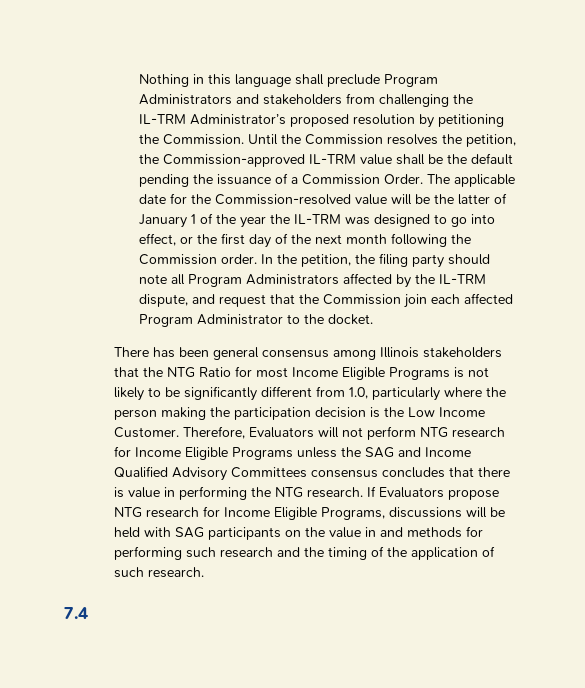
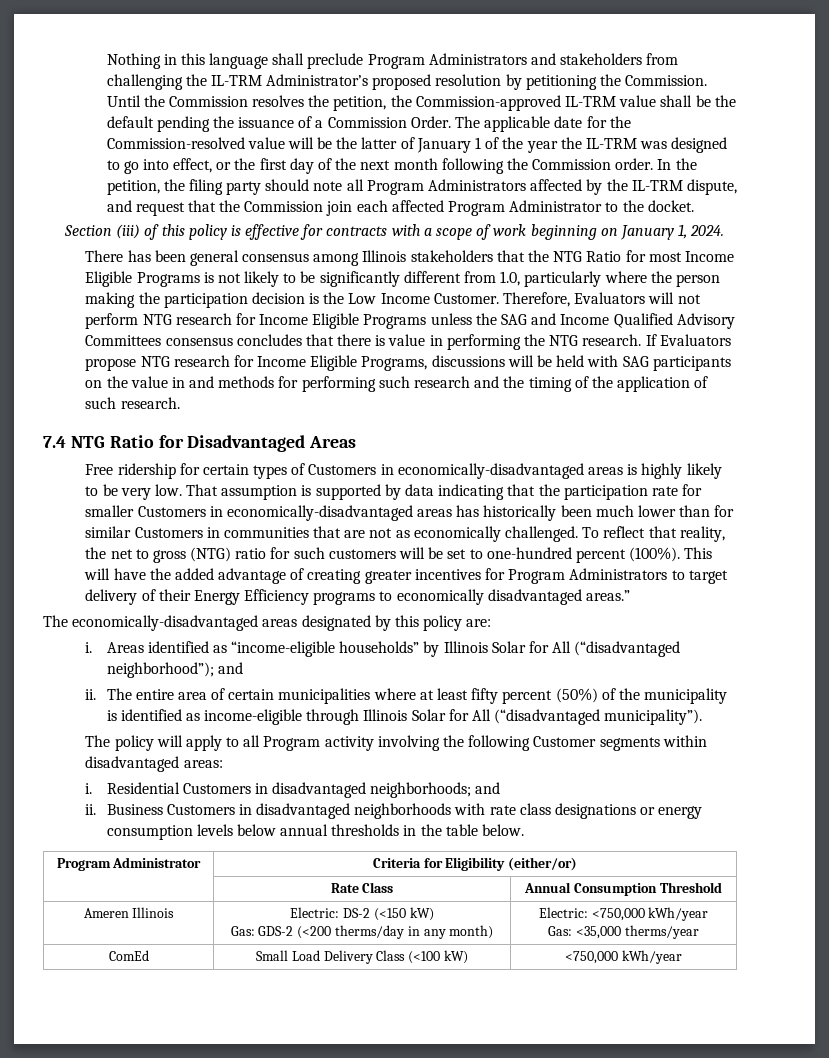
(374, 319) none -> [64,224,725,240] // Section (iii) of this policy is effective for contracts with a scope of work beginning on January 1, 2024.
(88, 613) none -> [70,435,357,452] [85,463,722,479] [85,484,703,500] [85,505,735,521] [85,526,725,542] [85,547,713,563] [84,568,728,584] [85,589,631,605] [43,615,492,631] [85,641,681,657] [106,662,243,678] [85,688,728,704] [106,709,703,725] [85,735,707,751] [85,756,223,772] [85,782,501,798] [85,803,703,819] [106,824,524,840] [56,857,202,871] [372,857,578,871] [330,882,394,893] [524,882,722,896] [83,907,175,918] [290,907,434,921] [230,925,494,939] [538,907,709,921] [548,925,699,939] [108,950,149,961] [256,950,468,964] [565,950,682,964] NTG Ratio for Disadvantaged Areas // Free ridership for certain types of Customers in economically-disadvantaged areas is highly likely to be very low. That assumption is supported by data indicating that the participation rate for smaller Customers in economically-disadvantaged areas has historically been much lower than for similar Customers in communities that are not as economically challenged. To reflect that reality, the net to gross (NTG) ratio for such customers will be set to one-hundred percent (100%). This will have the added advantage of creating greater incentives for Program Administrators to target delivery of their Energy Efficiency programs to economically disadvantaged areas.” // The economically-disadvantaged areas designated by this policy are: // i. Areas identified as “income-eligible households” by Illinois Solar for All (“disadvantaged neighborhood”); and // ii. The entire area of certain municipalities where at least fifty percent (50%) of the municipality is identified as income-eligible through Illinois Solar for All (“disadvantaged municipality”). // The policy will apply to all Program activity involving the following Customer segments within disadvantaged areas: // i. Residential Customers in disadvantaged neighborhoods; and // ii. Business Customers in disadvantaged neighborhoods with rate class designations or energy consumption levels below annual thresholds in the table below. // Program Administrator | Criteria for Eligibility (either/or) // | Rate Class | Annual Consumption Threshold // Ameren Illinois | Electric: DS-2 (<150 kW) // Gas: GDS-2 (<200 therms/day in any month) | Electric: <750,000 kWh/year // Gas: <35,000 therms/year // ComEd | Small Load Delivery Class (<100 kW) | <750,000 kWh/year

